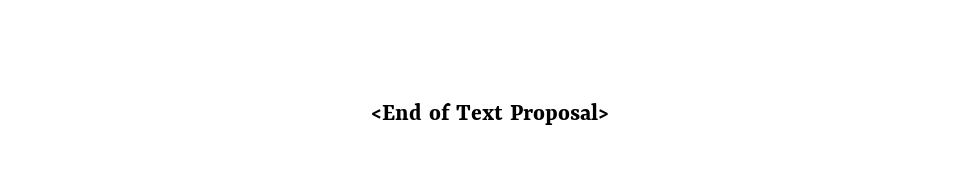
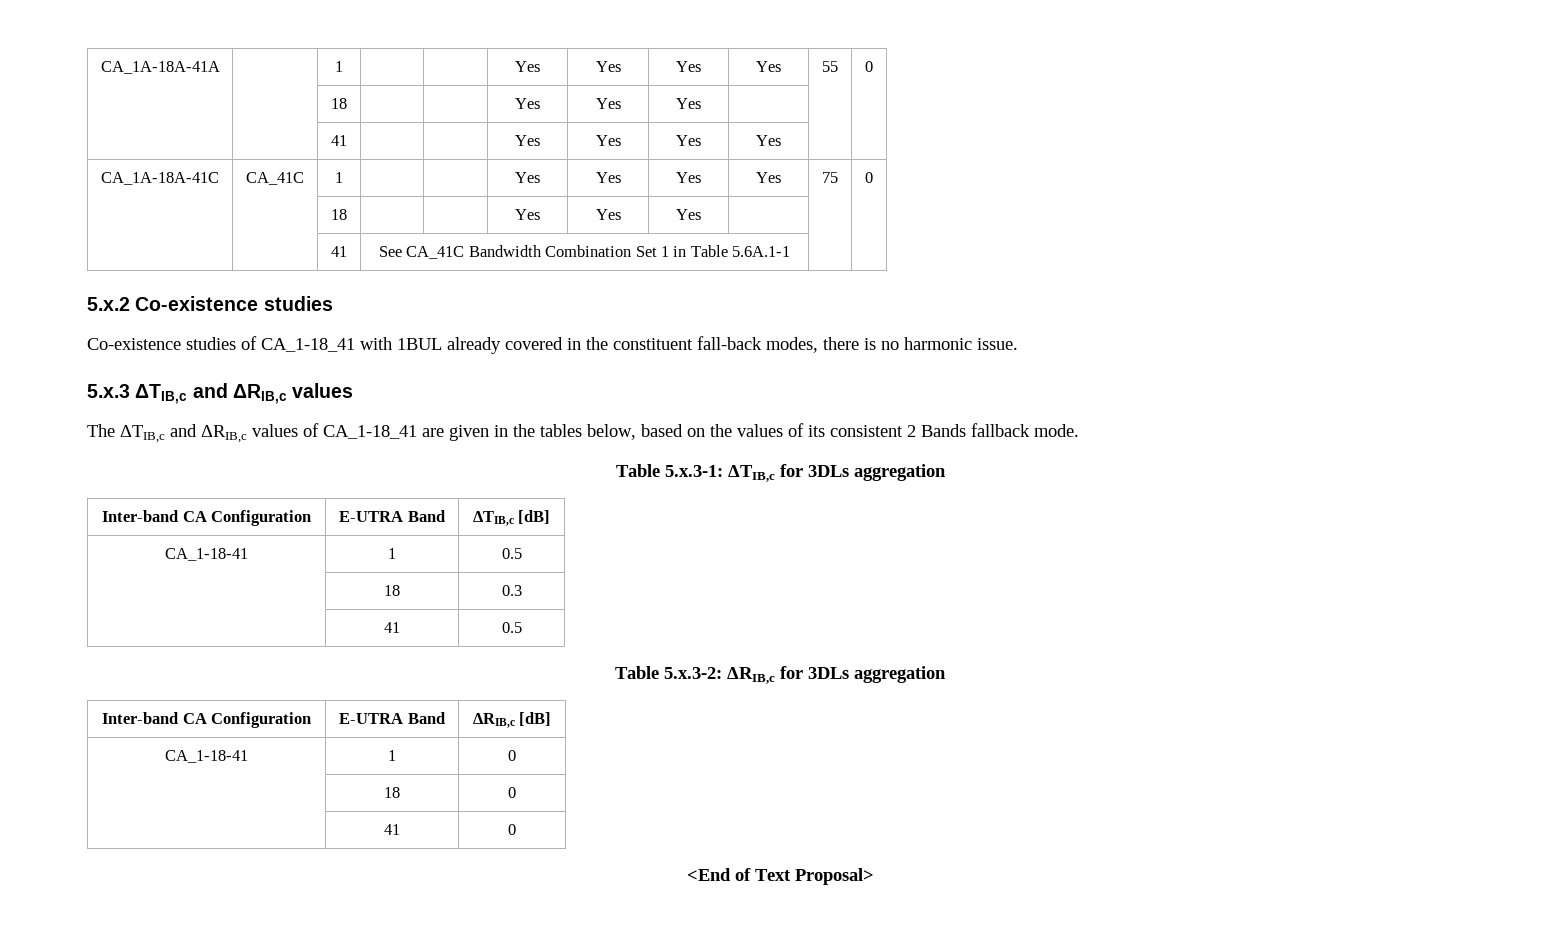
(371, 111) none -> [100,61,220,74] [335,61,343,72] [515,61,540,72] [595,61,621,72] [676,61,701,72] [756,61,781,72] [822,61,838,72] [865,61,873,72] [331,98,347,109] [515,98,540,109] [595,98,621,109] [676,98,701,109] [331,135,347,146] [515,135,540,146] [595,135,621,146] [676,135,701,146] [756,135,781,146] [101,172,219,185] [246,172,304,185] [335,172,343,183] [515,172,540,183] [595,172,621,183] [676,172,701,183] [756,172,781,183] [822,172,838,183] [865,172,873,183] [331,209,347,220] [515,209,540,220] [595,209,621,220] [676,209,701,220] [331,246,347,257] [378,245,791,259] [87,296,333,311] [87,336,1018,354] [87,383,354,404] [87,423,1079,443] [615,464,946,482] [102,510,311,526] [339,510,445,522] [472,510,551,526] [165,548,248,561] [388,548,396,559] [501,548,522,559] [384,585,400,596] [501,585,522,596] [384,622,400,633] [501,622,522,633] [615,666,946,684] [102,712,311,728] [339,712,445,724] [472,712,552,728] [165,750,248,763] [388,750,396,761] [508,750,516,761] [384,787,400,798] [508,787,516,798] [384,824,400,835] [508,824,516,835] CA_1A-18A-41A | | 1 | | | Yes | Yes | Yes | Yes | 55 | 0 // | | 18 | | | Yes | Yes | Yes | | | // | | 41 | | | Yes | Yes | Yes | Yes | | // CA_1A-18A-41C | CA_41C | 1 | | | Yes | Yes | Yes | Yes | 75 | 0 // | | 18 | | | Yes | Yes | Yes | | | // | | 41 | See CA_41C Bandwidth Combination Set 1 in Table 5.6A.1-1 | | // 5.x.2 Co-existence studies // Co-existence studies of CA_1-18_41 with 1BUL already covered in the constituent fall-back modes, there is no harmonic issue. // 5.x.3 ΔTIB,c and ΔRIB,c values // The ΔTIB,c and ΔRIB,c values of CA_1-18_41 are given in the tables below, based on the values of its consistent 2 Bands fallback mode. // Table 5.x.3-1: ΔTIB,c for 3DLs aggregation // Inter-band CA Configuration | E-UTRA Band | ΔTIB,c [dB] // CA_1-18-41 | 1 | 0.5 // | 18 | 0.3 // | 41 | 0.5 // Table 5.x.3-2: ΔRIB,c for 3DLs aggregation // Inter-band CA Configuration | E-UTRA Band | ΔRIB,c [dB] // CA_1-18-41 | 1 | 0 // | 18 | 0 // | 41 | 0 //

